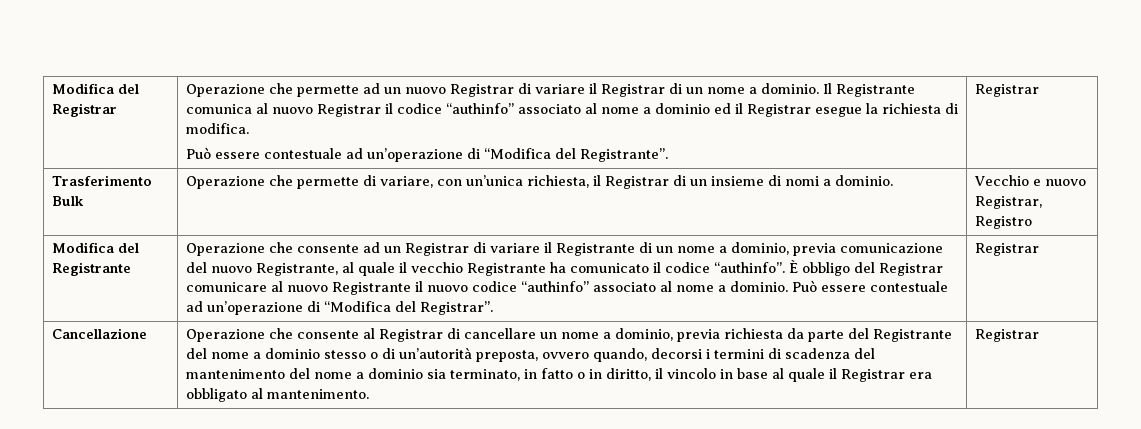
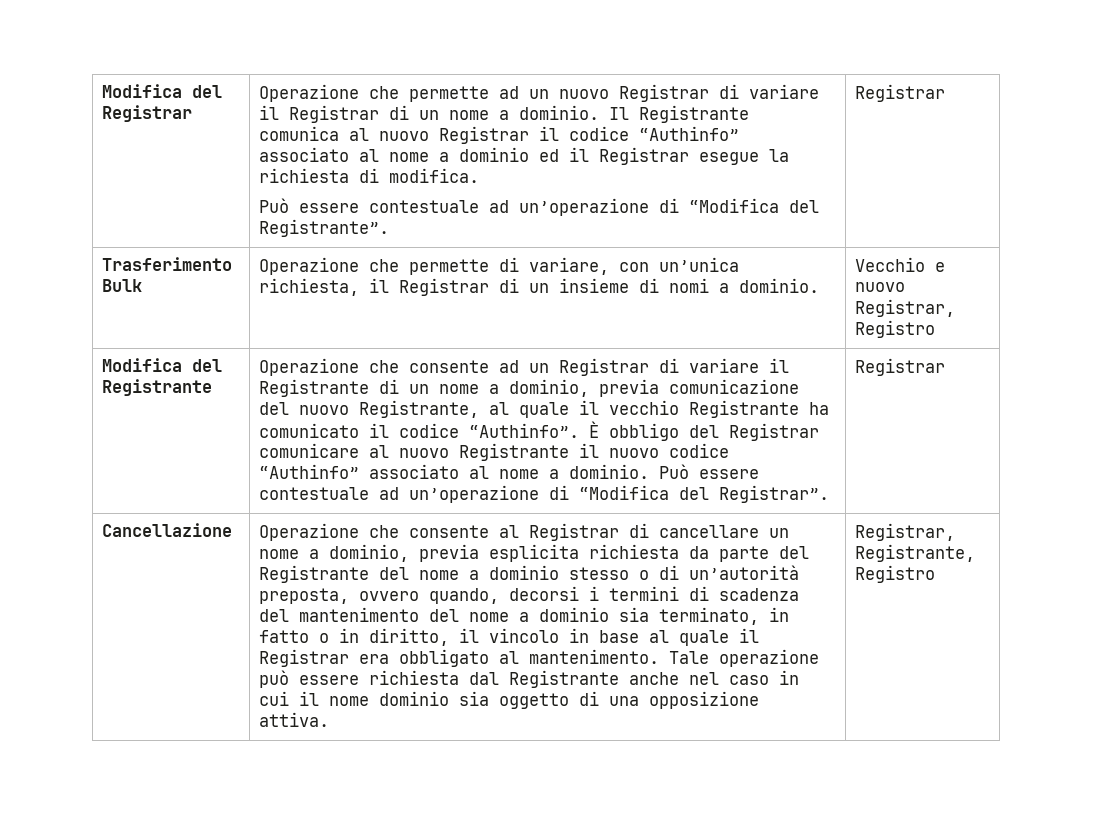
[445,103,514,114] “authinfo” -> [639,126,740,141] “Authinfo”
[713,262,785,273] “authinfo”. -> [469,423,580,438] “Authinfo”.
[520,281,589,292] “authinfo” -> [259,464,360,479] “Authinfo”
(720, 335) none -> [489,544,580,562] esplicita
[974,329,1039,342] | Registrar -> [669,649,820,667] [259,670,800,688] [259,691,760,709] [259,712,330,727] [855,523,956,541] [855,544,976,562] [855,565,936,583] Tale operazione può essere richiesta dal Registrante anche nel caso in cui il nome dominio sia oggetto di una opposizione attiva. | Registrar, Registrante, Registro

